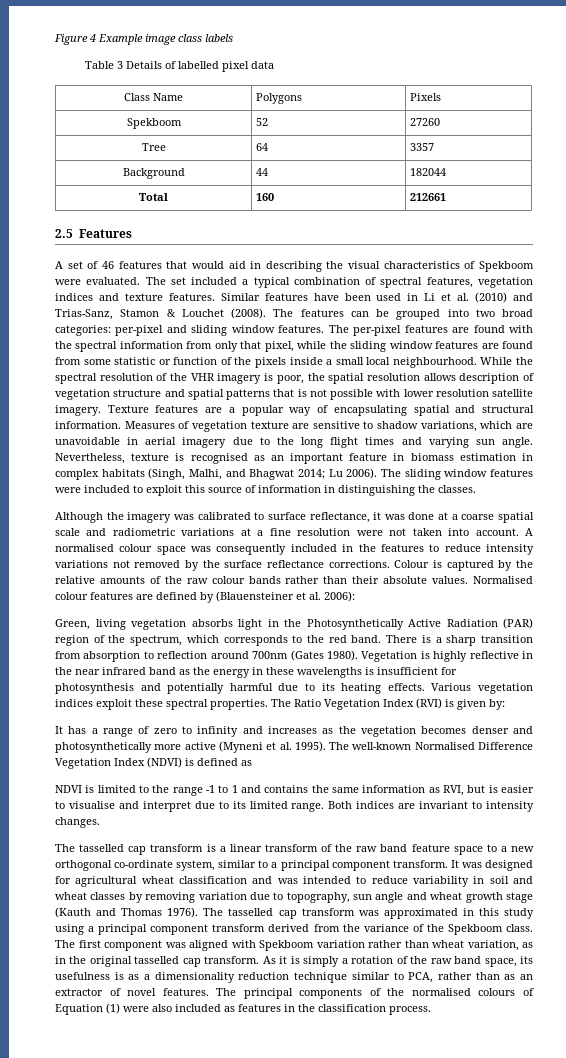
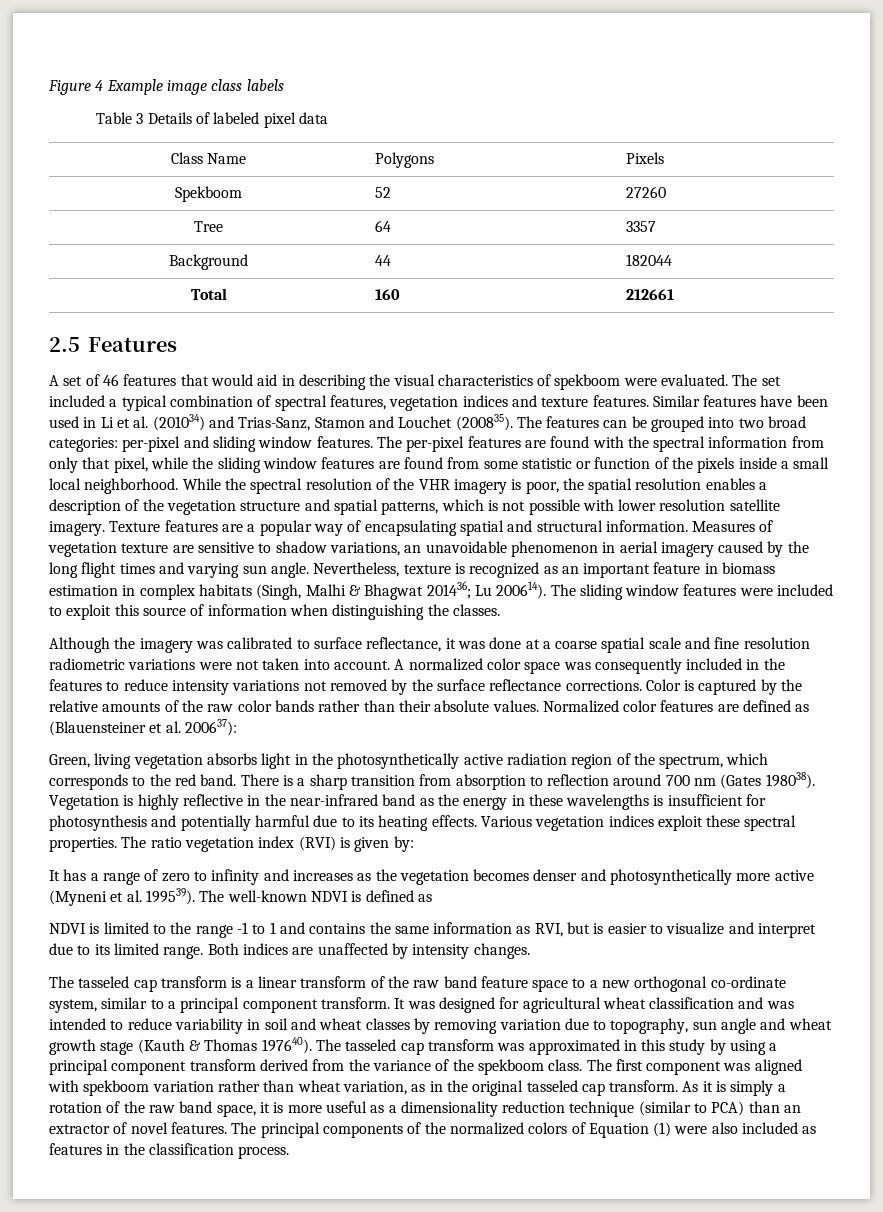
[178,61,220,69] labelled -> [213,112,260,124] labeled
[479,261,535,272] Spekboom -> [554,374,621,390] spekboom
[475,292,508,303] (2010) -> [152,414,205,431] (201034)
[166,308,266,319] & Louchet (2008). -> [368,414,513,431] and Louchet (200835).
[392,357,477,368] neighbourhood. -> [84,478,179,494] neighborhood.
[423,373,456,381] allows -> [705,478,768,490] enables a
(534, 377) none -> [142,499,164,511] the
[226,389,295,400] patterns that -> [381,499,484,515] patterns, which
[480,421,533,429] [55,437,120,445] which are unavoidable -> [404,541,598,557] an unavoidable phenomenon
[232,437,270,445] due to -> [718,541,784,557] caused by
[190,453,248,464] recognised -> [469,562,540,578] recognized
[188,468,378,480] Malhi, and Bhagwat 2014; Lu 2006). -> [305,581,547,600] Malhi & Bhagwat 201436; Lu 200614).
[324,485,335,493] in -> [289,604,328,616] when
[112,528,351,536] radiometric variations at a fine resolution -> [714,637,810,649] [49,658,196,670] fine resolution radiometric variations
[55,544,153,552] normalised colour -> [408,658,521,671] normalized color
[394,560,430,568] Colour -> [645,679,681,691] Color
[211,576,245,584] colour -> [237,700,272,712] color
[473,576,533,584] [55,592,88,600] Normalised colour -> [542,700,658,713] Normalized color
[200,592,214,603] by -> [795,704,810,712] as
[324,591,355,602] 2006): -> [184,719,237,736] 200637):
[306,618,533,630] Photosynthetically Active Radiation (PAR) -> [337,753,567,769] photosynthetically active radiation
[252,650,358,661] 700nm (Gates 1980). -> [665,772,815,789] 700 nm (Gates 198038).
[75,667,146,675] near infrared -> [289,794,378,806] near-infrared
[294,699,414,710] Ratio Vegetation Index -> [150,836,295,852] ratio vegetation index
[294,741,326,752] 1995). -> [145,888,195,905] 199539).
[414,742,534,750] [55,757,182,769] Normalised Difference Vegetation Index (NDVI) -> [310,891,348,902] NDVI
[68,801,115,809] visualise -> [666,922,725,935] visualize
[419,801,483,809] invariant to -> [317,943,408,959] unaffected by
[79,844,125,852] tasselled -> [78,976,130,988] tasseled
[96,907,274,918] and Thomas 1976). The tasselled -> [188,1037,397,1054] & Thomas 197640). The tasseled
(534, 913) none -> [709,1039,726,1055] by
[447,924,503,935] Spekboom -> [477,1059,544,1075] spekboom
[259,940,314,951] Spekboom -> [83,1080,150,1096] spekboom
[134,956,180,964] tasselled -> [526,1080,578,1092] tasseled
[520,956,534,964] [55,972,124,980] its usefulness is -> [259,1101,367,1113] it is more useful
[351,972,516,983] similar to PCA, rather than as -> [638,1101,780,1116] (similar to PCA) than
[411,988,516,996] normalised colours -> [449,1122,568,1135] normalized colors

